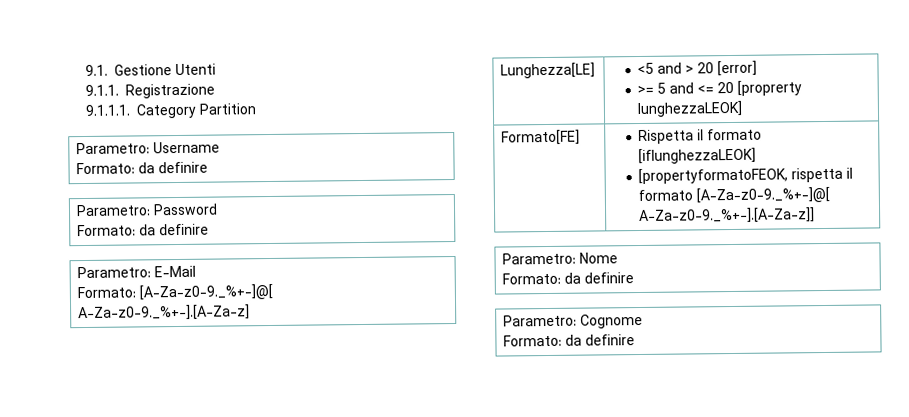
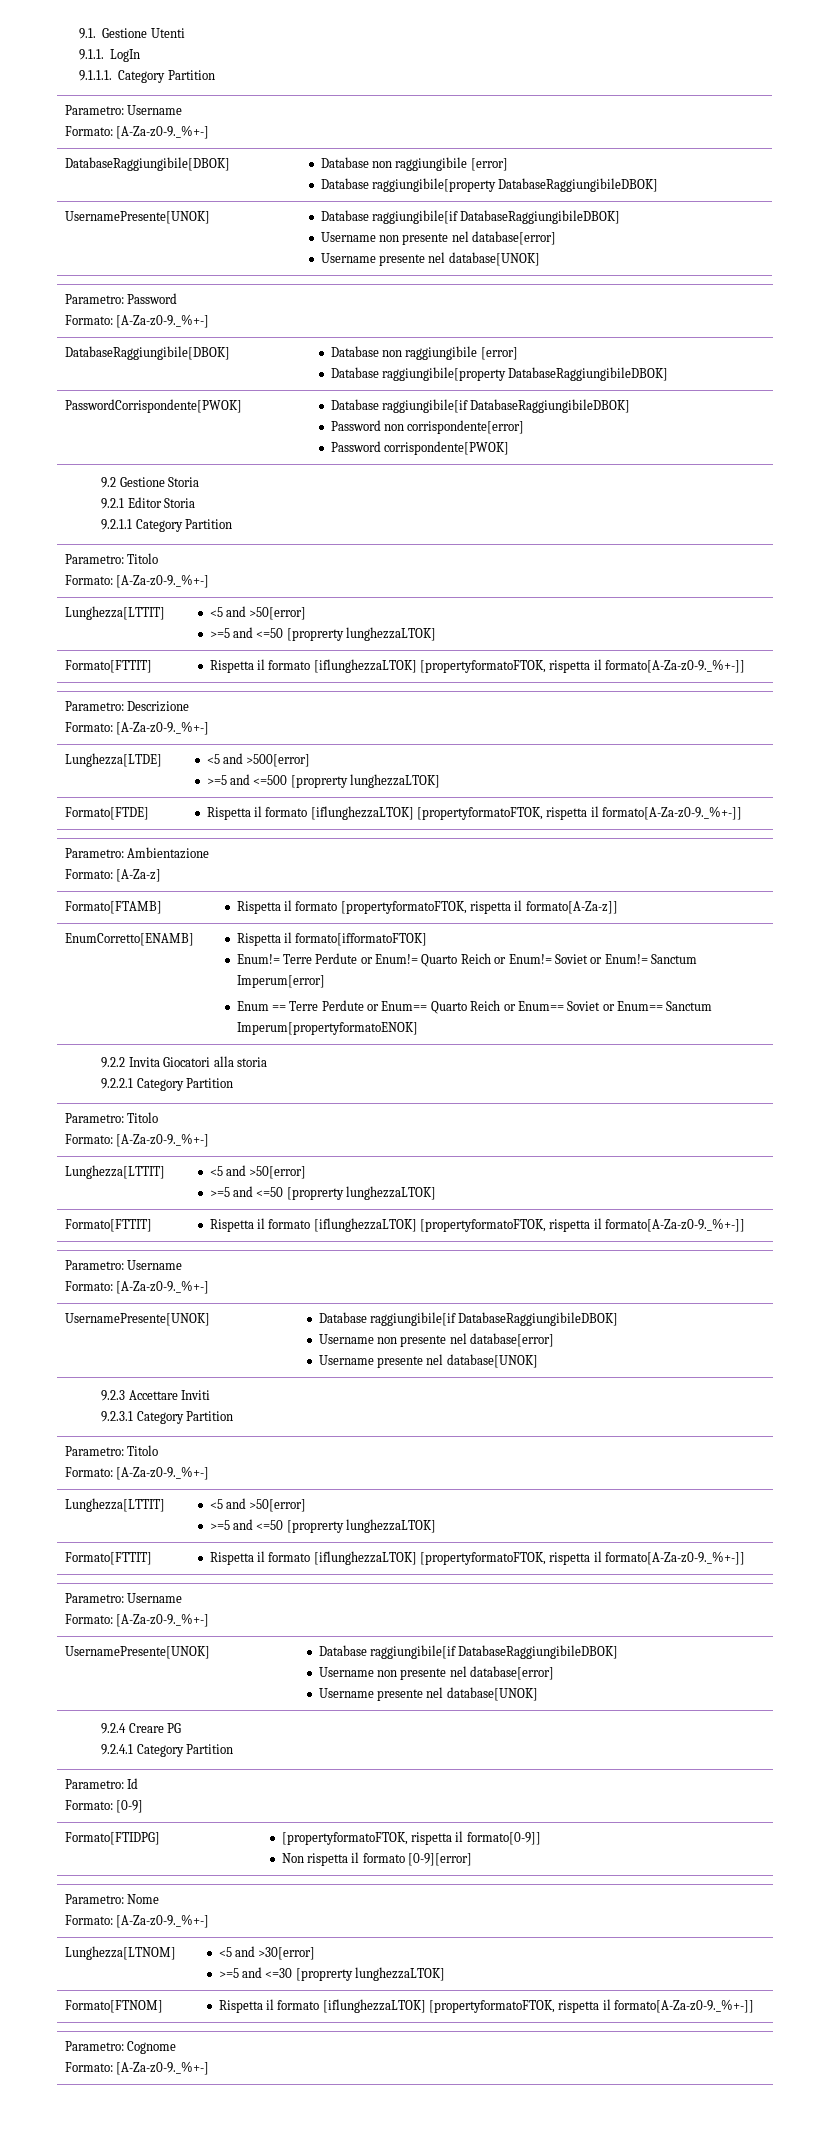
[125,83,216,99] Registrazione -> [110,49,141,62] LogIn
[138,161,209,174] [76,203,219,217] [77,223,210,237] [77,265,197,279] [77,283,274,301] [78,304,251,322] [500,62,596,79] [637,60,758,77] [637,80,803,96] [637,100,744,118] [501,129,581,146] [638,128,763,145] [638,147,757,165] [638,167,789,185] da definire // Parametro: Password // Formato: da definire // Parametro: E-Mail // Formato: [A-Za-z0-9._%+-]@[ A-Za-z0-9._%+-].[A-Za-z] // Lunghezza[LE] | <5 and > 20 [error] // >= 5 and <= 20 [proprerty lunghezzaLEOK] // Formato[FE] | Rispetta il formato [iflunghezzaLEOK] // [propertyformatoFEOK, -> [115,125,209,139] [64,157,230,171] [320,157,508,171] [320,178,659,192] [64,211,210,224] [320,210,621,224] [320,231,557,245] [320,252,540,266] [64,293,177,304] [64,314,209,328] [64,346,230,360] [330,346,518,360] [330,367,669,381] [64,399,242,413] [330,399,631,413] [330,420,525,434] [330,441,509,455] [101,477,200,488] [101,497,196,509] [101,519,233,532] [64,553,158,564] [64,574,209,588] [64,606,165,620] [209,606,307,620] [209,627,437,641] [64,660,152,673] [209,659,746,673] [64,701,189,712] [64,721,209,735] [64,753,162,767] [206,753,311,767] [206,774,441,788] [64,807,149,820] [206,806,743,820] [64,847,209,859] [64,869,161,882] [64,901,162,914] [236,900,618,914] [64,933,194,946] [236,932,428,946] [236,953,698,967] [236,975,325,988] [236,1000,713,1014] [236,1022,418,1035] [101,1056,267,1068] [101,1078,234,1091] [64,1112,158,1123] [64,1133,209,1147] [64,1165,165,1179] [209,1165,307,1179] [209,1186,437,1200] [64,1219,152,1232] [209,1218,746,1232] [64,1260,182,1270] [64,1280,209,1294] [64,1313,210,1326] [318,1312,619,1326] [318,1333,555,1347] [318,1354,538,1368] [101,1390,211,1401] [101,1411,234,1424] [64,1445,158,1456] [64,1466,209,1480] [64,1498,165,1512] [209,1498,307,1512] [209,1519,437,1533] [64,1552,152,1565] [209,1551,746,1565] [64,1593,182,1603] [64,1613,209,1627] [64,1646,210,1659] [318,1645,619,1659] [318,1666,555,1680] [318,1687,538,1701] [101,1723,182,1734] [101,1744,234,1757] [64,1778,138,1789] [64,1800,143,1813] [64,1832,160,1845] [281,1831,541,1845] [281,1853,304,1863] [A-Za-z0-9._%+-] // DatabaseRaggiungibile[DBOK] | Database non raggiungibile [error] // Database raggiungibile[property DatabaseRaggiungibileDBOK] // UsernamePresente[UNOK] | Database raggiungibile[if DatabaseRaggiungibileDBOK] // Username non presente nel database[error] // Username presente nel database[UNOK] // Parametro: Password // Formato: [A-Za-z0-9._%+-] // DatabaseRaggiungibile[DBOK] | Database non raggiungibile [error] // Database raggiungibile[property DatabaseRaggiungibileDBOK] // PasswordCorrispondente[PWOK] | Database raggiungibile[if DatabaseRaggiungibileDBOK] // Password non corrispondente[error] // Password corrispondente[PWOK] // 9.2 Gestione Storia // 9.2.1 Editor Storia // 9.2.1.1 Category Partition // Parametro: Titolo // Formato: [A-Za-z0-9._%+-] // Lunghezza[LTTIT] | <5 and >50[error] // >=5 and <=50 [proprerty lunghezzaLTOK] // Formato[FTTIT] | Rispetta il formato [iflunghezzaLTOK] [propertyformatoFTOK, rispetta il formato[A-Za-z0-9._%+-]] // Parametro: Descrizione // Formato: [A-Za-z0-9._%+-] // Lunghezza[LTDE] | <5 and >500[error] // >=5 and <=500 [proprerty lunghezzaLTOK] // Formato[FTDE] | Rispetta il formato [iflunghezzaLTOK] [propertyformatoFTOK, rispetta il formato[A-Za-z0-9._%+-]] // Parametro: Ambientazione // Formato: [A-Za-z] // Formato[FTAMB] | Rispetta il formato [propertyformatoFTOK, rispetta il formato[A-Za-z]] // EnumCorretto[ENAMB] | Rispetta il formato[ifformatoFTOK] // Enum!= Terre Perdute or Enum!= Quarto Reich or Enum!= Soviet or Enum!= Sanctum Imperum[error] // Enum == Terre Perdute or Enum== Quarto Reich or Enum== Soviet or Enum== Sanctum Imperum[propertyformatoENOK] // 9.2.2 Invita Giocatori alla storia // 9.2.2.1 Category Partition // Parametro: Titolo // Formato: [A-Za-z0-9._%+-] // Lunghezza[LTTIT] | <5 and >50[error] // >=5 and <=50 [proprerty lunghezzaLTOK] // Formato[FTTIT] | Rispetta il formato [iflunghezzaLTOK] [propertyformatoFTOK, rispetta il formato[A-Za-z0-9._%+-]] // Parametro: Username // Formato: [A-Za-z0-9._%+-] // UsernamePresente[UNOK] | Database raggiungibile[if DatabaseRaggiungibileDBOK] // Username non presente nel database[error] // Username presente nel database[UNOK] // 9.2.3 Accettare Inviti // 9.2.3.1 Category Partition // Parametro: Titolo // Formato: [A-Za-z0-9._%+-] // Lunghezza[LTTIT] | <5 and >50[error] // >=5 and <=50 [proprerty lunghezzaLTOK] // Formato[FTTIT] | Rispetta il formato [iflunghezzaLTOK] [propertyformatoFTOK, rispetta il formato[A-Za-z0-9._%+-]] // Parametro: Username // Formato: [A-Za-z0-9._%+-] // UsernamePresente[UNOK] | Database raggiungibile[if DatabaseRaggiungibileDBOK] // Username non presente nel database[error] // Username presente nel database[UNOK] // 9.2.4 Creare PG // 9.2.4.1 Category Partition // Parametro: Id // Formato: [0-9] // Formato[FTIDPG] | [propertyformatoFTOK, rispetta il formato[0-9]] // Non
[696,186,831,204] [639,207,816,225] [A-Za-z0-9._%+-]@[ A-Za-z0-9._%+-].[A-Za-z]] -> [408,1853,473,1866] [0-9][error]
[564,272,635,284] da definire -> [115,1914,209,1928] [64,1946,176,1960] [218,1946,316,1960] [218,1967,446,1981] [64,2000,163,2013] [218,1999,755,2013] [A-Za-z0-9._%+-] // Lunghezza[LTNOM] | <5 and >30[error] // >=5 and <=30 [proprerty lunghezzaLTOK] // Formato[FTNOM] | Rispetta il formato [iflunghezzaLTOK] [propertyformatoFTOK, rispetta il formato[A-Za-z0-9._%+-]]
[565,334,636,346] da definire -> [115,2061,209,2075] [A-Za-z0-9._%+-]

